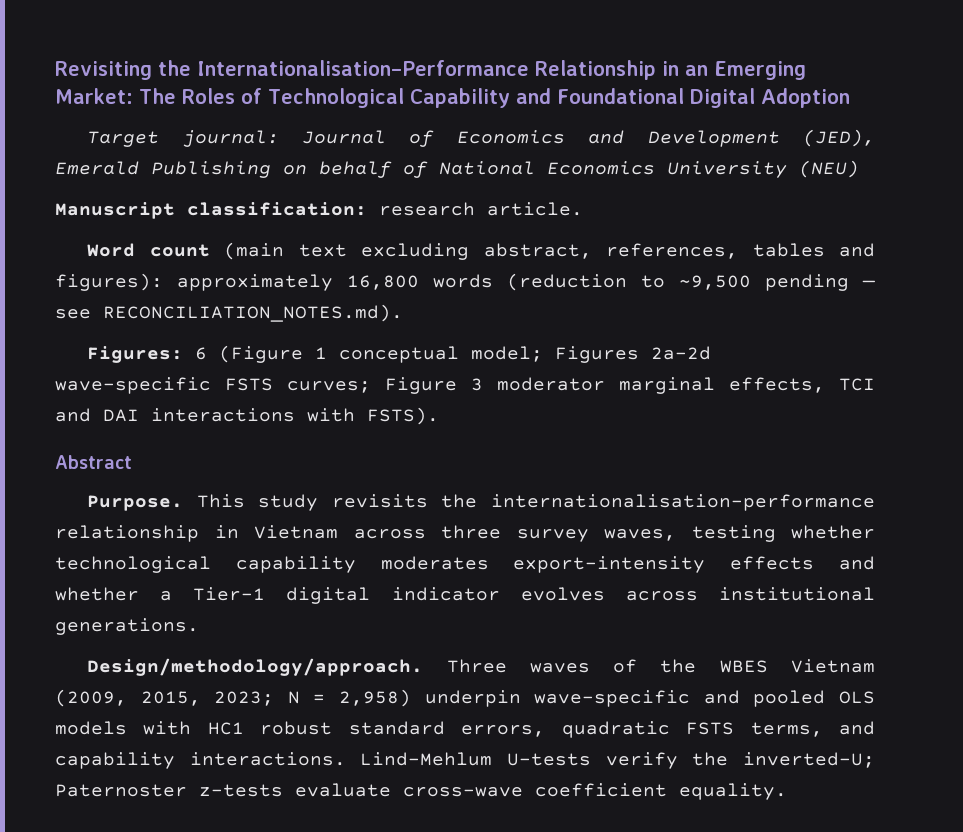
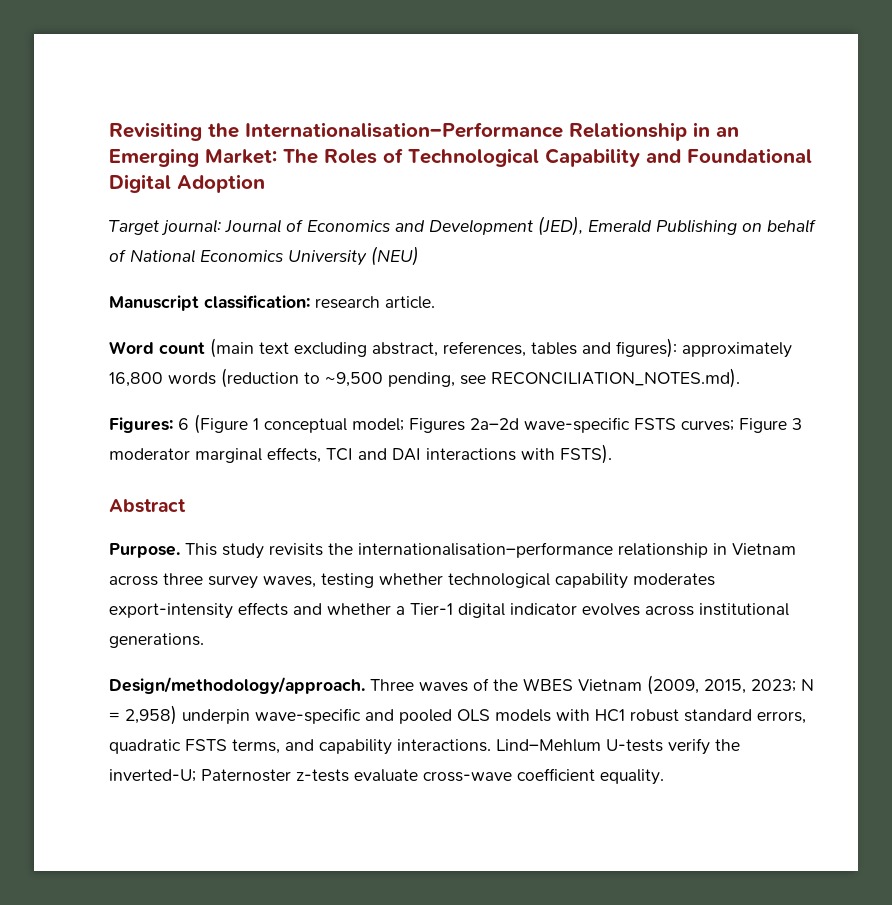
[765,274,875,291] pending — -> [388,372,455,387] pending,

